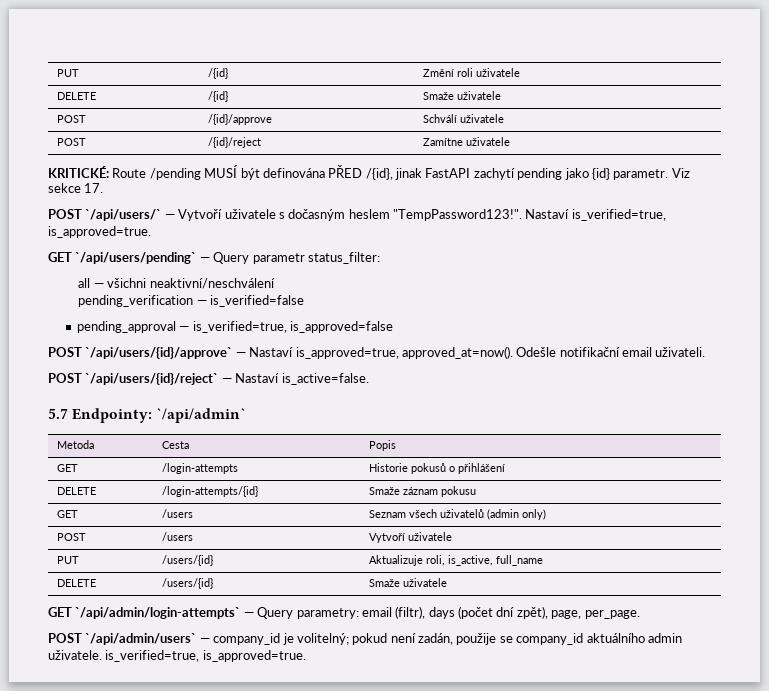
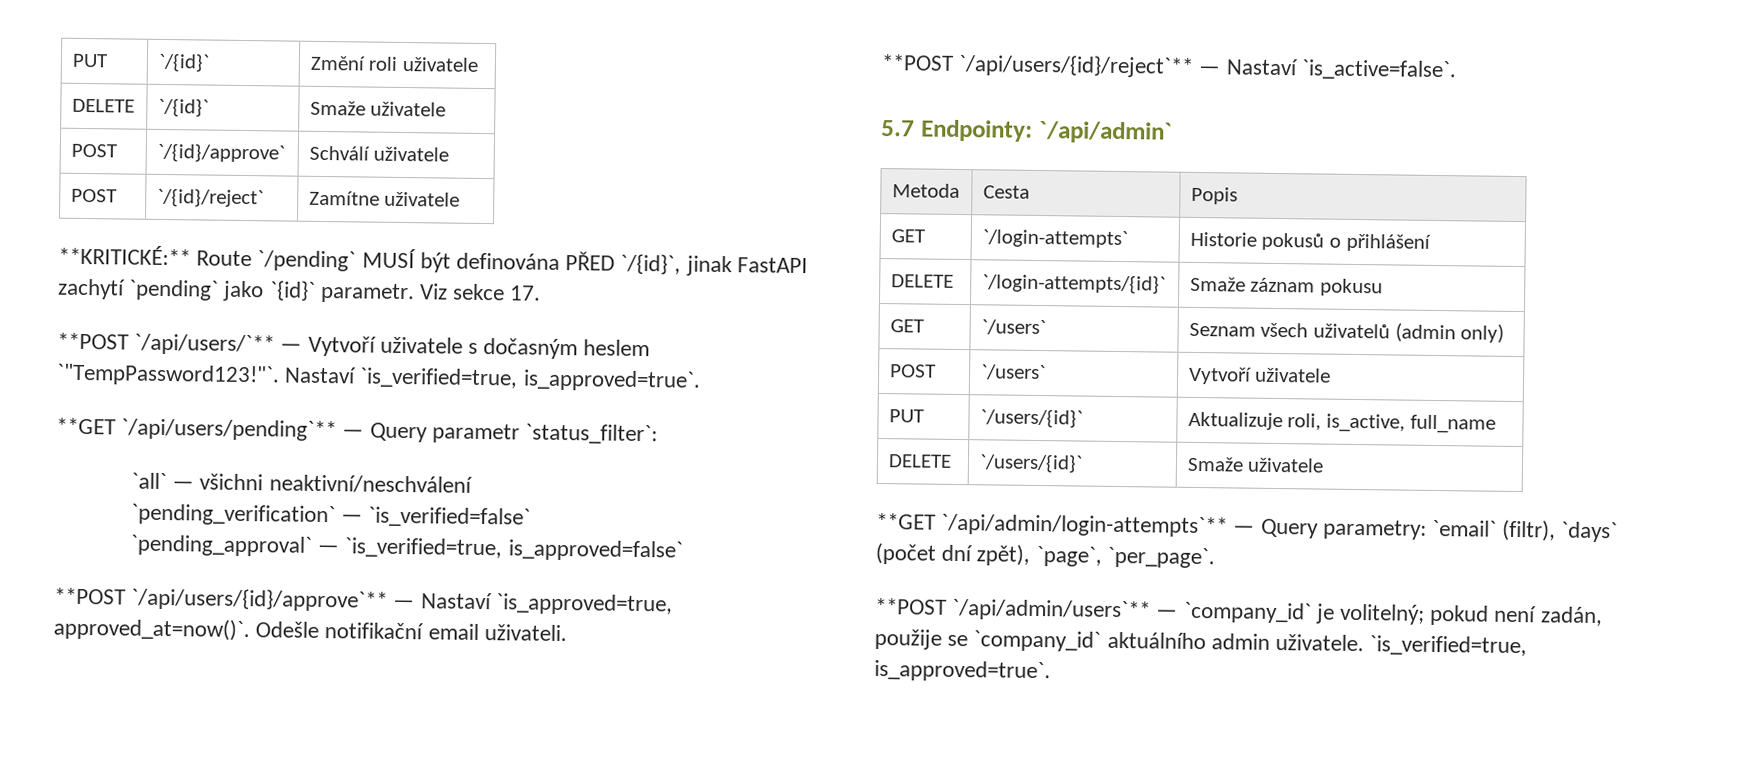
[57,69,80,77] [208,68,229,79] PUT | /{id} -> [71,53,108,68] [157,52,210,73] PUT | `/{id}`
[208,91,229,102] /{id} -> [157,97,209,118] `/{id}`
[208,114,273,125] /{id}/approve -> [156,142,285,164] `/{id}/approve`
[208,137,262,148] /{id}/reject -> [156,187,264,209] `/{id}/reject`
[48,166,201,180] KRITICKÉ: Route /pending -> [58,244,357,272] **KRITICKÉ:** Route `/pending`
[365,168,393,180] /{id}, -> [620,253,682,275] `/{id}`,
[517,168,610,180] pending jako {id} -> [128,279,316,302] `pending` jako `{id}`
[48,209,162,221] POST `/api/users/` -> [57,332,276,356] **POST `/api/users/`**
[393,209,666,221] [48,226,151,238] [48,252,197,264] "TempPassword123!". Nastaví is_verified=true, is_approved=true. // GET `/api/users/pending` -> [56,363,701,392] [56,417,338,442] `"TempPassword123!"`. Nastaví `is_verified=true, is_approved=true`. // **GET `/api/users/pending`**
[307,252,380,264] [78,278,91,288] status_filter: // all -> [525,423,659,445] [131,472,168,490] `status_filter`: // `all`
[78,295,305,307] [76,321,394,333] [48,346,513,359] pending_verification — is_verified=false // pending_approval — is_verified=true, is_approved=false // POST `/api/users/{id}/approve` — Nastaví is_approved=true, approved_at=now(). -> [131,503,532,528] [130,534,683,562] [54,587,673,616] [53,617,250,642] `pending_verification` — `is_verified=false` // `pending_approval` — `is_verified=true, is_approved=false` // **POST `/api/users/{id}/approve`** — Nastaví `is_approved=true, approved_at=now()`.
[48,373,369,385] POST `/api/users/{id}/reject` — Nastaví is_active=false. -> [881,53,1457,81] **POST `/api/users/{id}/reject`** — Nastaví `is_active=false`.
[162,463,239,474] /login-attempts -> [981,229,1128,249] `/login-attempts`
[162,486,259,497] /login-attempts/{id} -> [981,273,1166,295] `/login-attempts/{id}`
[162,509,194,518] /users -> [980,319,1046,336] `/users`
[162,532,194,541] /users -> [980,364,1046,381] `/users`
[162,555,214,566] /users/{id} -> [979,408,1083,429] `/users/{id}`
[162,578,214,589] [369,578,448,587] [48,607,241,619] /users/{id} | Smaže uživatele // GET `/api/admin/login-attempts` -> [978,453,1083,474] [1186,456,1325,473] [876,512,1229,538] `/users/{id}` | Smaže uživatele // **GET `/api/admin/login-attempts`**
[361,606,640,619] [48,633,281,645] email (filtr), days (počet dní zpět), page, per_page. // POST `/api/admin/users` — company_id -> [1432,519,1619,543] [875,542,1215,569] [875,597,1312,624] `email` (filtr), `days` (počet dní zpět), `page`, `per_page`. // **POST `/api/admin/users`** — `company_id`
[516,633,584,645] company_id -> [973,630,1102,652] `company_id`
[105,650,306,662] is_verified=true, is_approved=true. -> [1369,635,1528,657] [874,659,1051,683] `is_verified=true, is_approved=true`.

